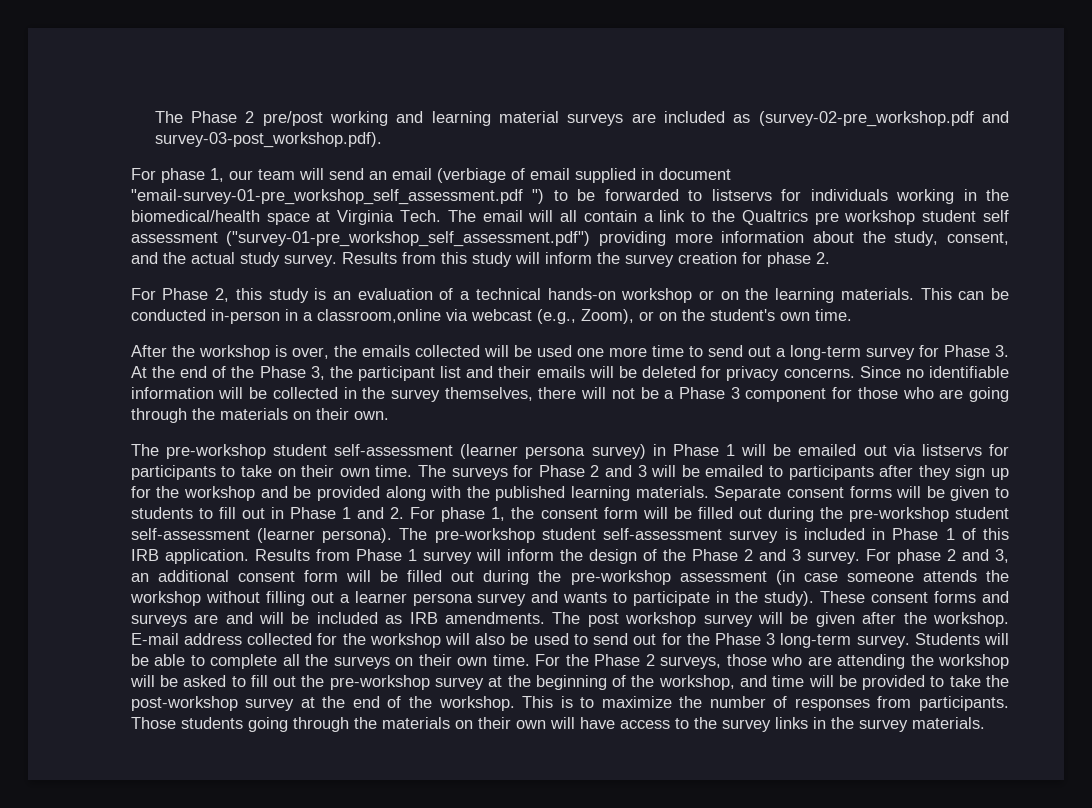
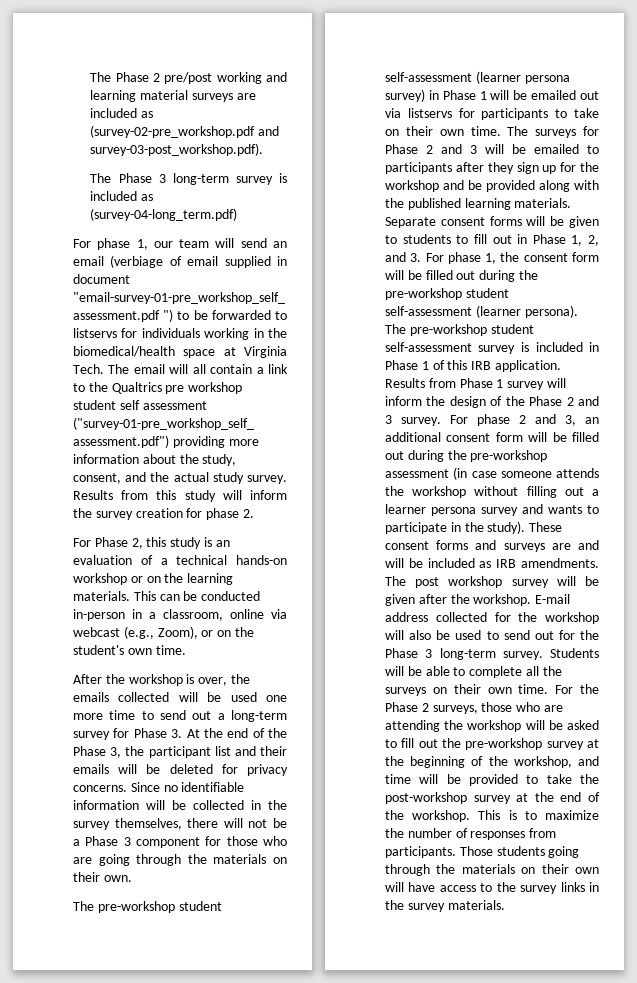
(382, 140) none -> [90,173,287,185] [90,191,154,201] [90,208,238,221] // The Phase 3 long-term survey is included as (survey-04-long_term.pdf)
[316,309,441,323] classroom,online -> [162,609,264,621] classroom, online
[342,507,405,519] 1 and 2. -> [571,235,599,246] [384,252,422,262] 1, 2, and 3.

